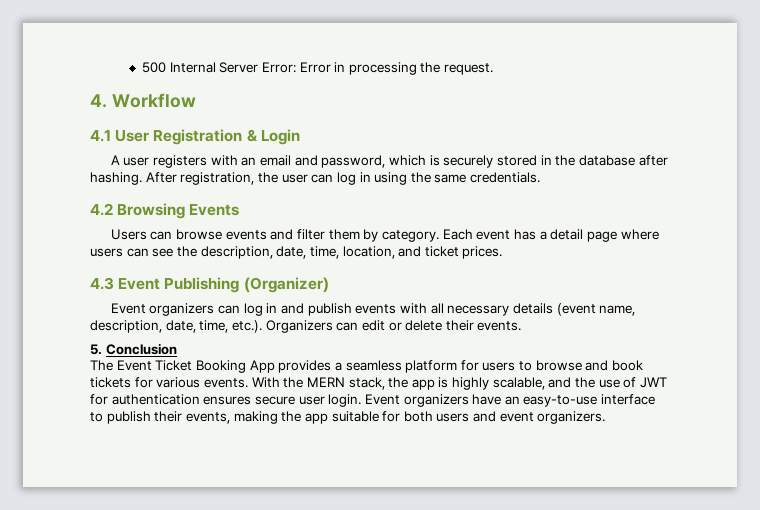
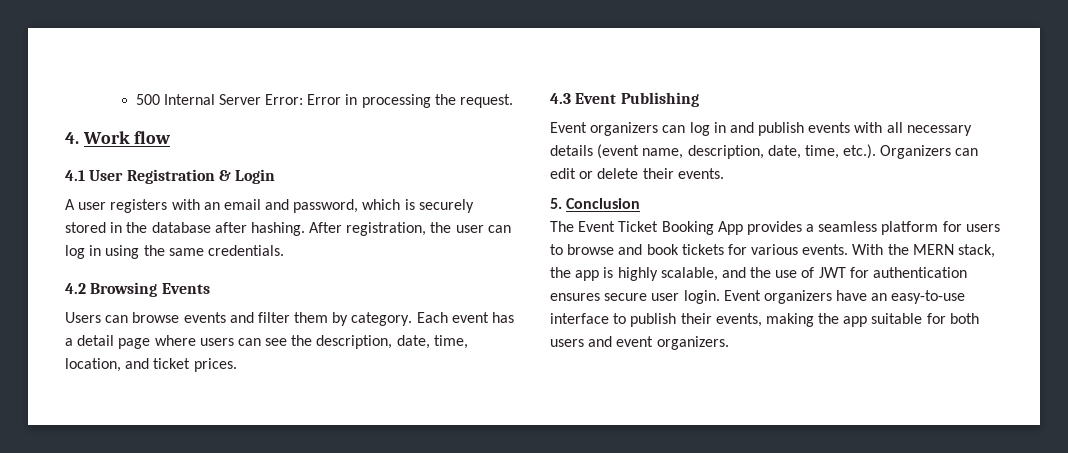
[111,93,196,108] Workflow -> [82,131,172,144] Work flow
[243,277,329,293] (Organizer) -> (699, 99) none

